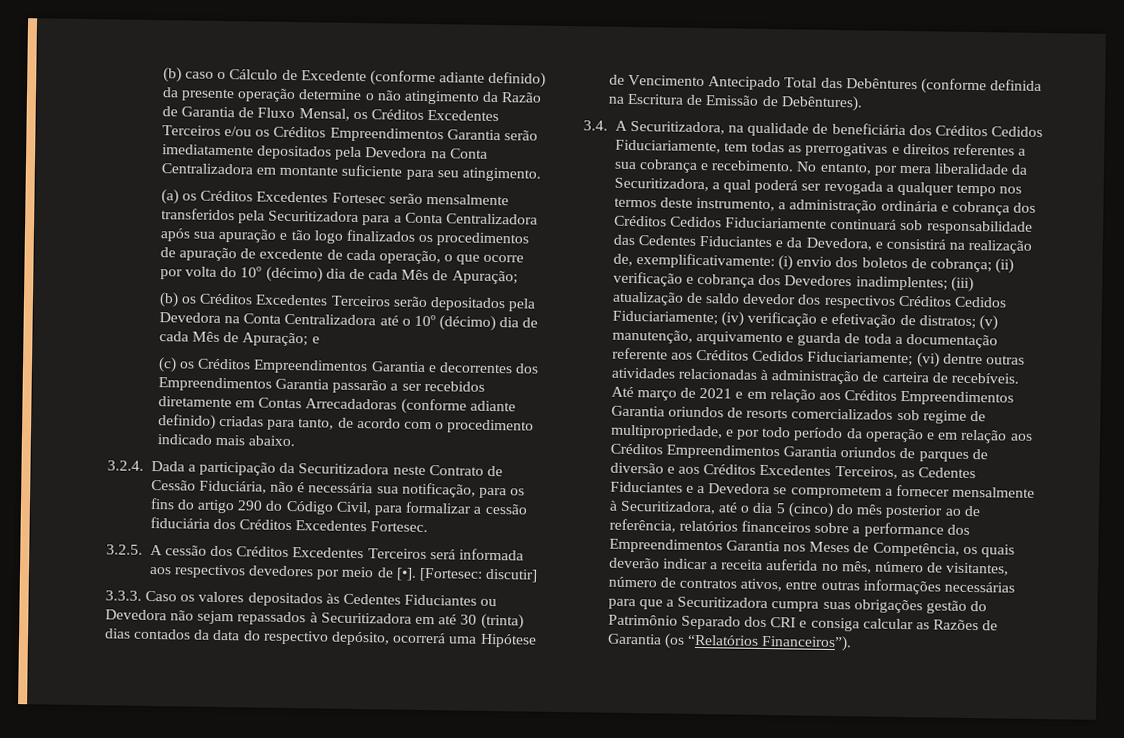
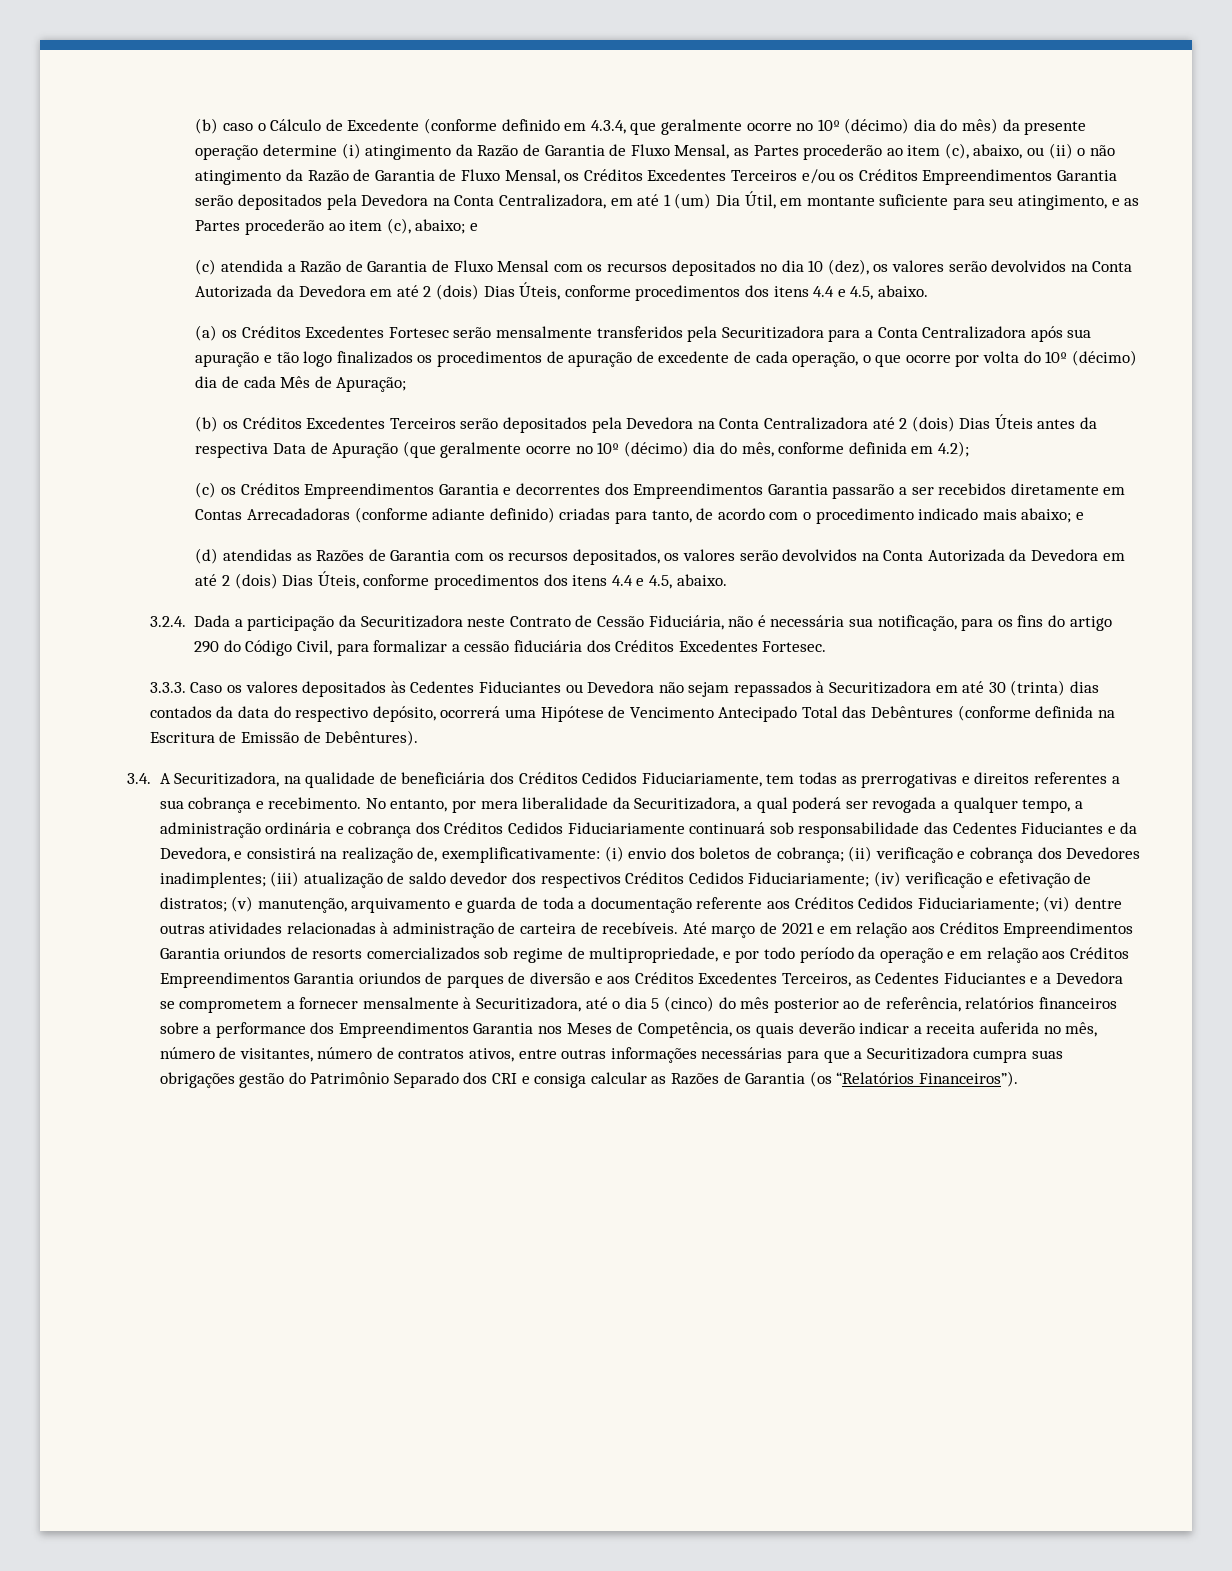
[439,71,547,88] [161,87,363,103] adiante definido) da presente operação determine -> [501,118,1087,135] [195,143,1073,160] definido em 4.3.4, que geralmente ocorre no 10º (décimo) dia do mês) da presente operação determine (i) atingimento da Razão de Garantia de Fluxo Mensal, as Partes procederão ao item (c), abaixo, ou (ii)
[161,144,488,161] [160,163,253,175] imediatamente depositados pela Devedora na Conta Centralizadora -> [238,191,776,210] depositados pela Devedora na Conta Centralizadora, em até 1 (um) Dia Útil,
[461,167,541,182] atingimento. -> [1018,195,1140,210] [195,218,478,235] [195,259,1133,276] [195,282,928,301] atingimento, e as Partes procederão ao item (c), abaixo; e // (c) atendida a Razão de Garantia de Fluxo Mensal com os recursos depositados no dia 10 (dez), os valores serão devolvidos na Conta Autorizada da Devedora em até 2 (dois) Dias Úteis, conforme procedimentos dos itens 4.4 e 4.5, abaixo.
[401,314,539,332] [158,331,320,347] o 10º (décimo) dia de cada Mês de Apuração; e -> [899,414,1098,432] [195,441,969,458] 2 (dois) Dias Úteis antes da respectiva Data de Apuração (que geralmente ocorre no 10º (décimo) dia do mês, conforme definida em 4.2);
(245, 440) none -> [1021,508,1084,523] [195,548,1125,565] [195,571,672,590] abaixo; e // (d) atendidas as Razões de Garantia com os recursos depositados, os valores serão devolvidos na Conta Autorizada da Devedora em até 2 (dois) Dias Úteis, conforme procedimentos dos itens 4.4 e 4.5,
[105,544,524,561] [148,564,539,583] // 3.2.5. A cessão dos Créditos Excedentes Terceiros será informada aos respectivos devedores por meio de [•]. [Fortesec: discutir] -> (827, 646) none
[956,183,1023,197] [613,197,776,212] tempo nos termos deste instrumento, -> [1022,799,1071,813] tempo,

